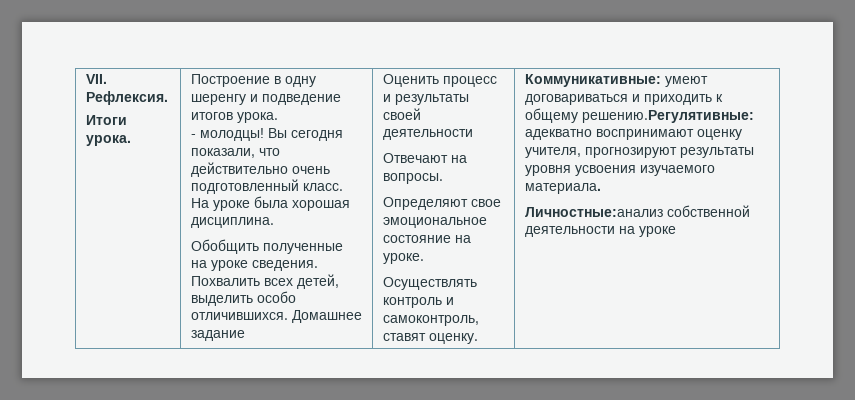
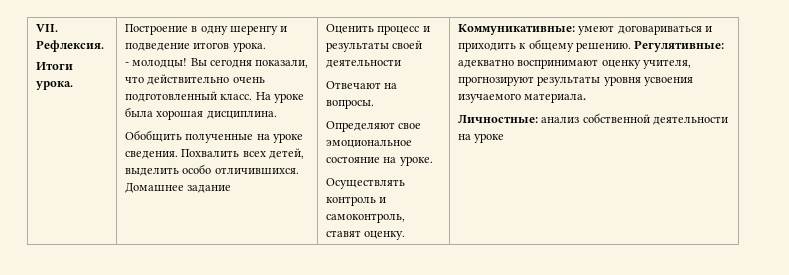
[581,110,754,123] решению.Регулятивные: -> [575,40,725,52] решению. Регулятивные:
[524,207,663,217] Личностные:анализ -> [457,115,580,123] Личностные: анализ

